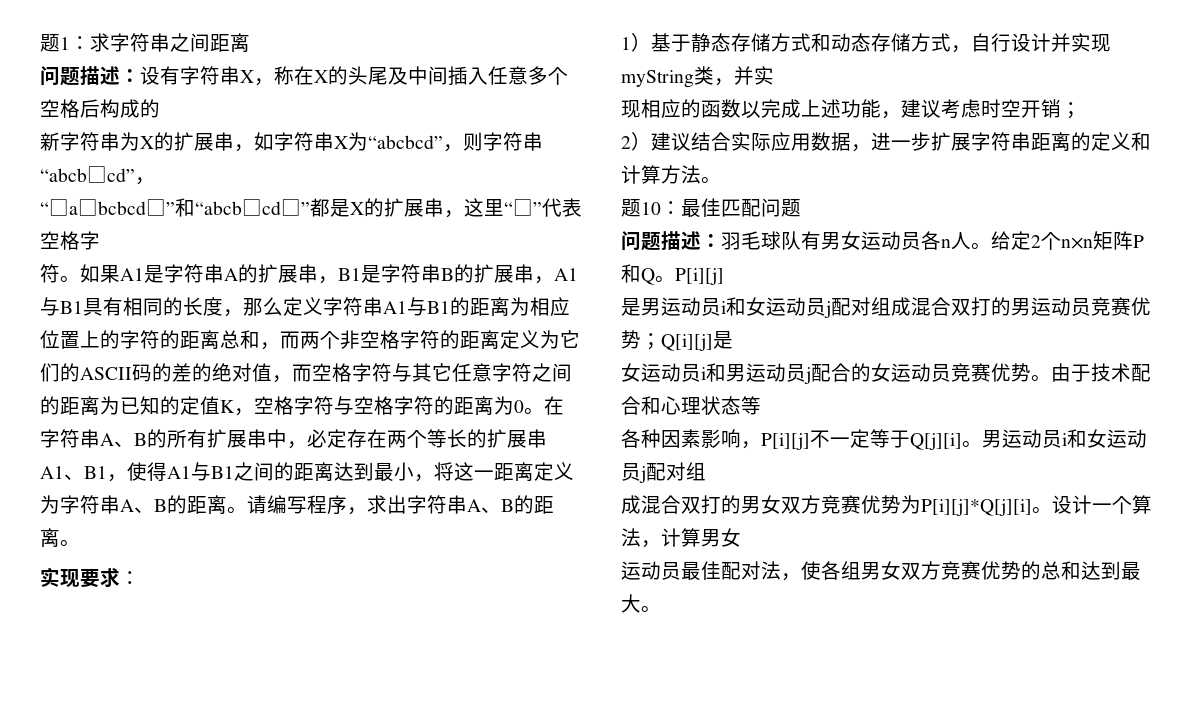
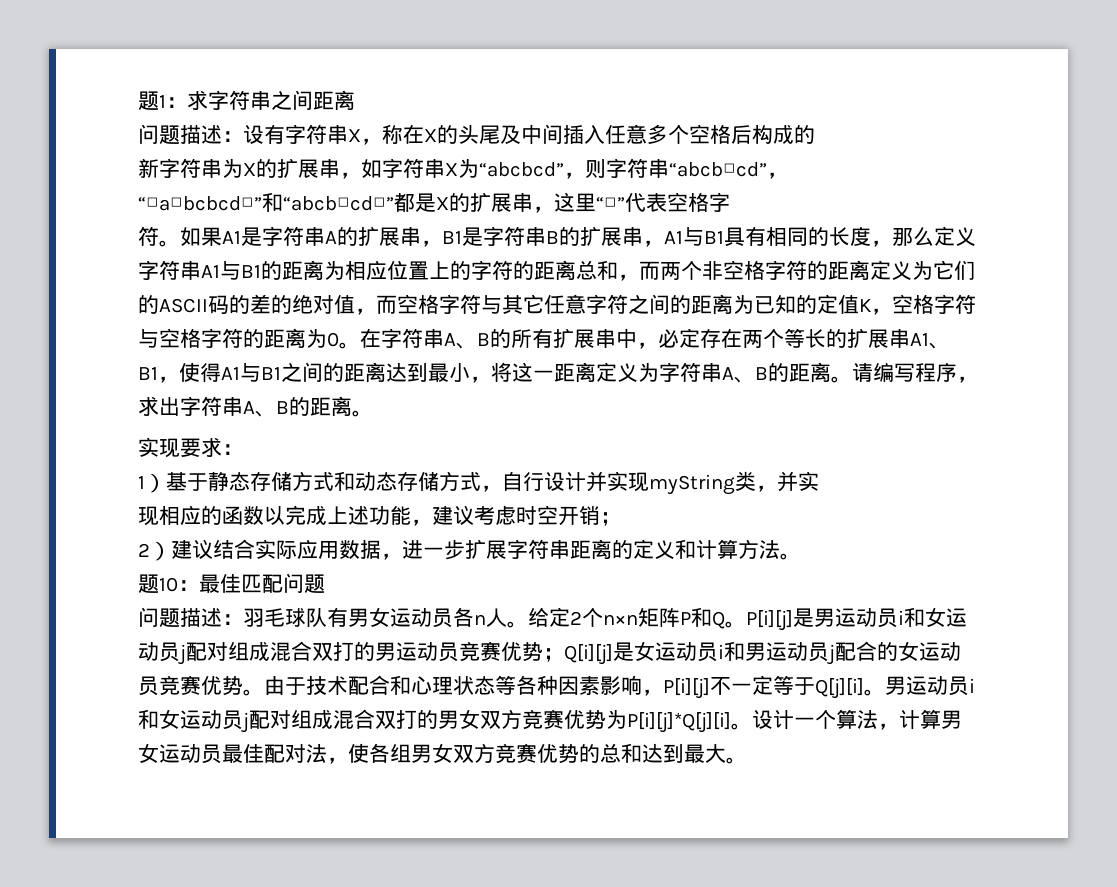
(724, 276) // -> (793, 620) none
(733, 340) // -> (634, 651) none
(761, 405) // -> (516, 685) none
(706, 471) // -> (312, 719) none
(741, 537) // -> (159, 753) none

